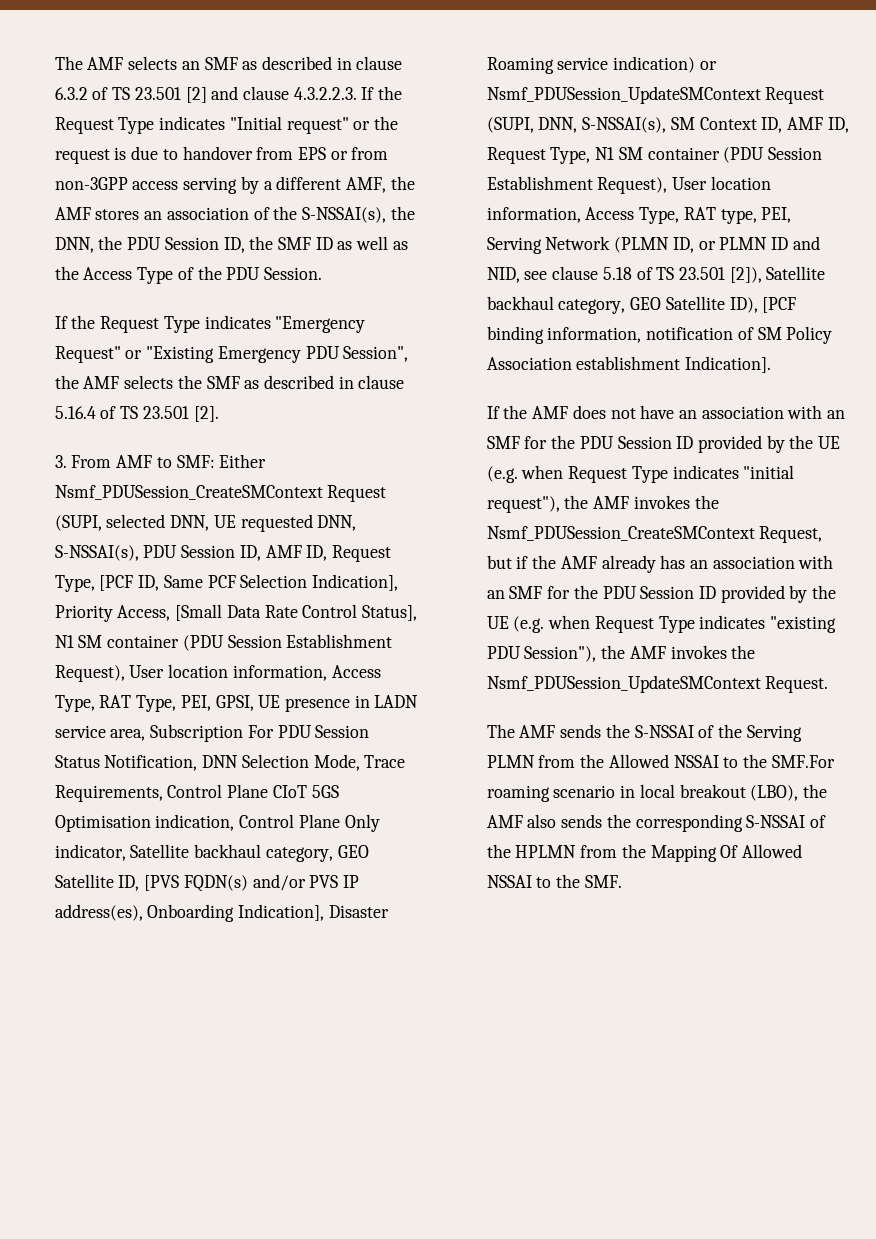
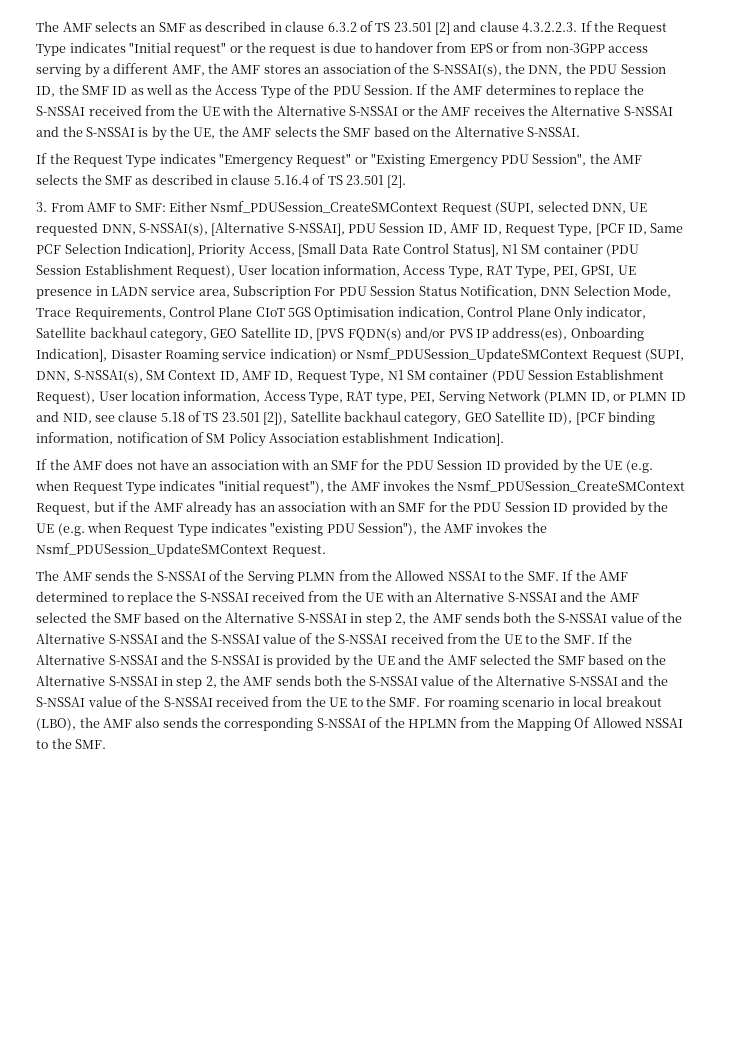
(323, 273) none -> [416,84,644,98] [36,105,673,116] [36,126,581,141] If the AMF determines to replace the S-NSSAI received from the UE with the Alternative S-NSSAI or the AMF receives the Alternative S-NSSAI and the S-NSSAI is by the UE, the AMF selects the SMF based on the Alternative S-NSSAI.
(139, 553) none -> [211,222,345,236] [Alternative S-NSSAI],
[771,755,835,768] SMF.For -> [527,570,628,581] [36,591,639,605] [36,612,683,626] [36,633,632,644] [36,654,666,669] [36,675,668,689] [36,696,445,707] SMF. If the AMF determined to replace the S-NSSAI received from the UE with an Alternative S-NSSAI and the AMF selected the SMF based on the Alternative S-NSSAI in step 2, the AMF sends both the S-NSSAI value of the Alternative S-NSSAI and the S-NSSAI value of the S-NSSAI received from the UE to the SMF. If the Alternative S-NSSAI and the S-NSSAI is provided by the UE and the AMF selected the SMF based on the Alternative S-NSSAI in step 2, the AMF sends both the S-NSSAI value of the Alternative S-NSSAI and the S-NSSAI value of the S-NSSAI received from the UE to the SMF. For

